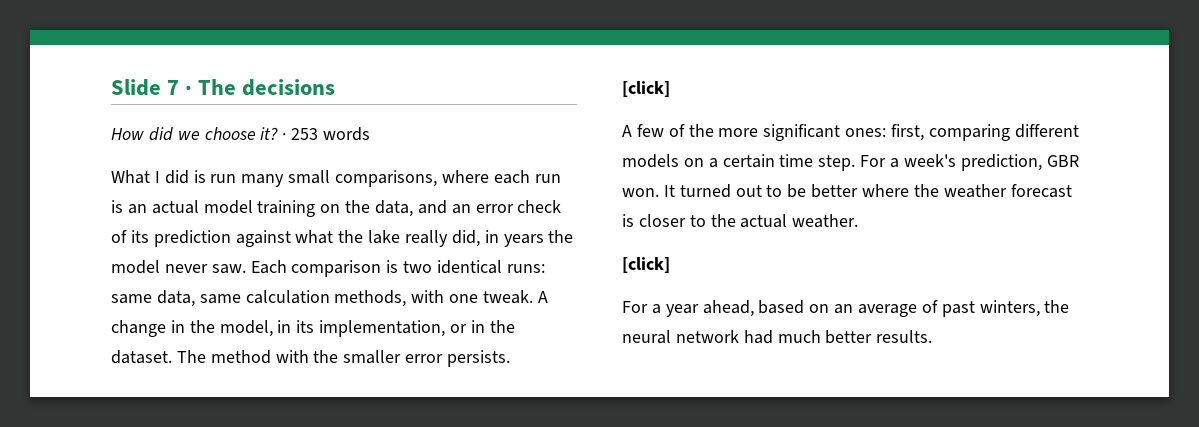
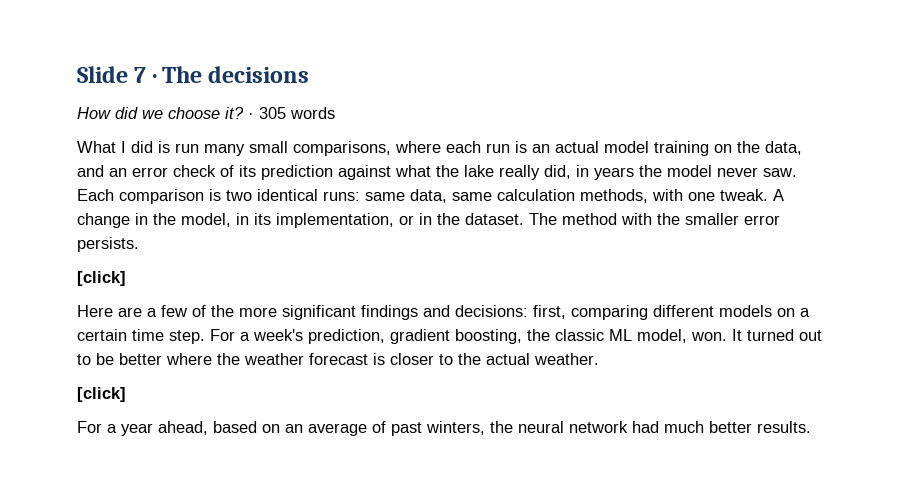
[291,128,319,140] 253 -> [259,107,286,119] 305
[622,125,632,137] A -> [77,305,157,317] Here are a
[845,128,887,137] ones: -> [361,305,528,320] findings and decisions:
[1046,155,1079,167] GBR -> [390,329,687,344] gradient boosting, the classic ML model,

